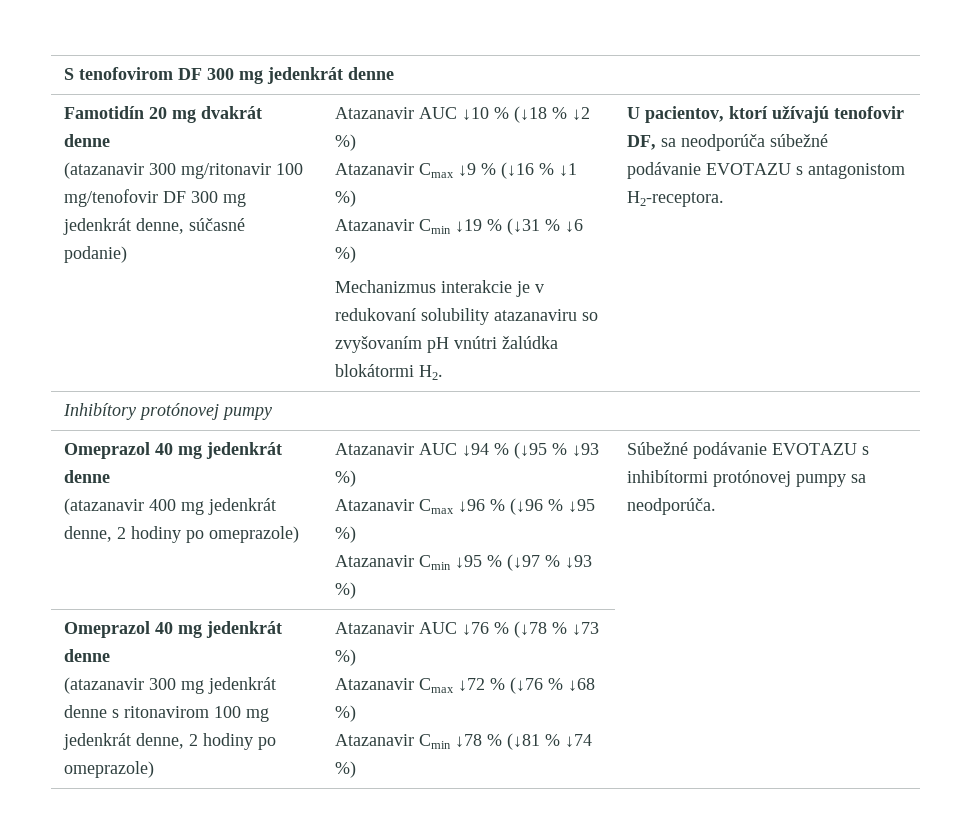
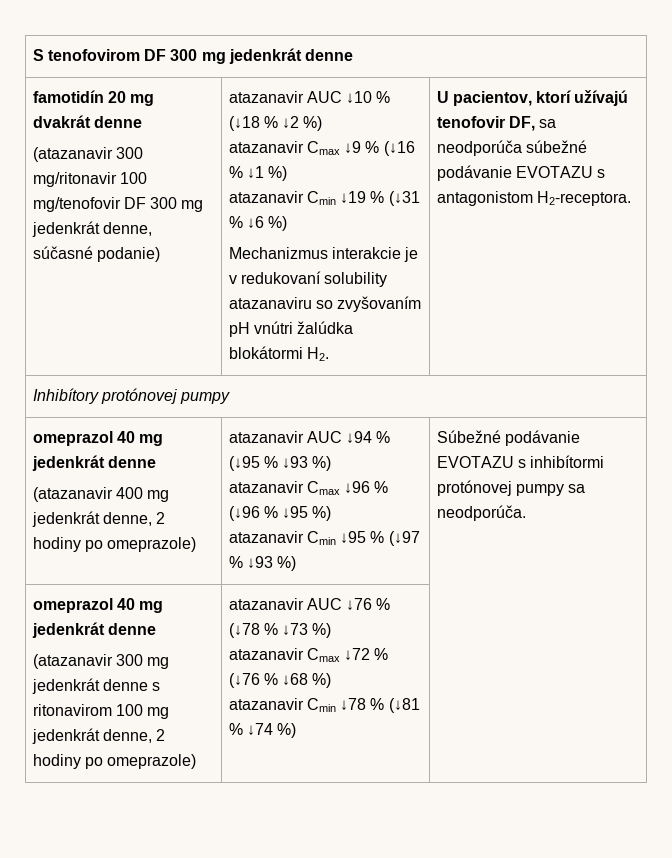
[64,106,145,119] Famotidín -> [32,90,104,103] famotidín
[335,107,415,119] Atazanavir -> [228,91,304,103] atazanavir
[335,163,415,175] Atazanavir -> [228,141,304,153] atazanavir
[335,219,415,231] Atazanavir -> [228,191,304,203] atazanavir
[64,442,151,459] Omeprazol -> [32,431,113,446] omeprazol
[335,443,415,455] Atazanavir -> [228,431,304,443] atazanavir
[335,499,415,511] Atazanavir -> [228,481,304,493] atazanavir
[335,555,415,567] Atazanavir -> [228,531,304,543] atazanavir
[64,621,151,638] Omeprazol -> [32,598,113,613] omeprazol
[335,622,415,634] Atazanavir -> [228,598,304,610] atazanavir
[335,678,415,690] Atazanavir -> [228,648,304,660] atazanavir
[335,734,415,746] Atazanavir -> [228,698,304,710] atazanavir

